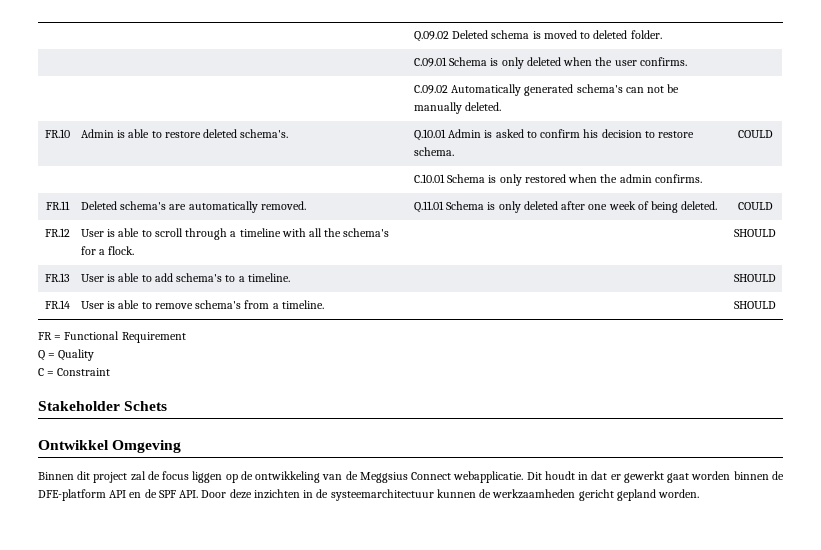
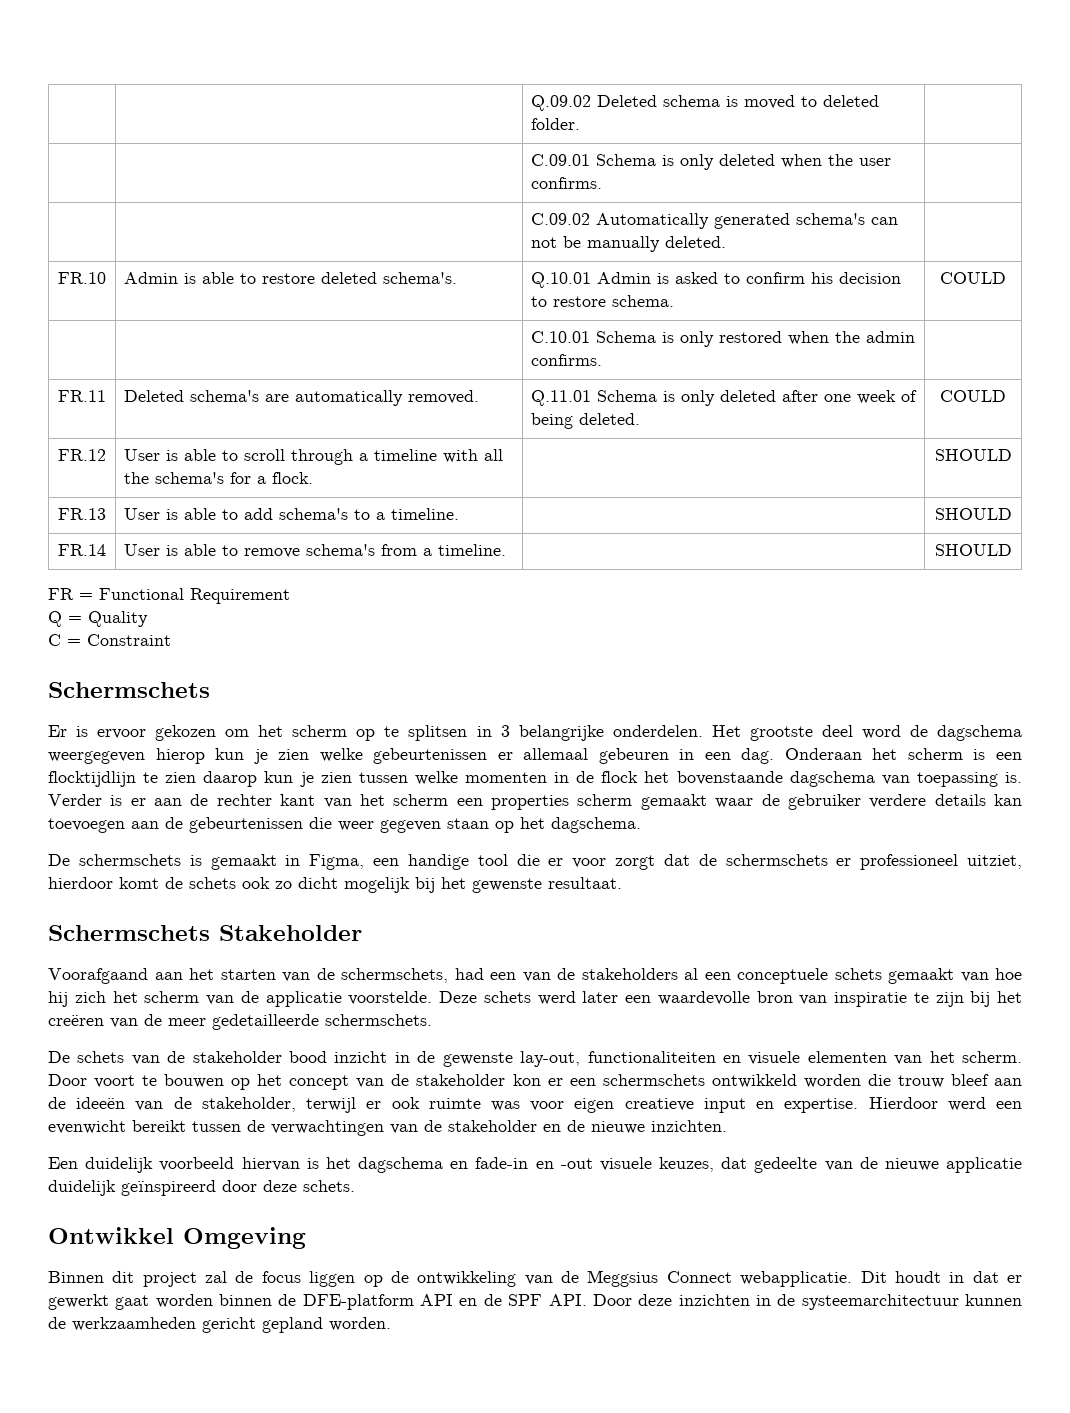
[38,401,168,411] Stakeholder Schets -> [48,682,210,698] [48,725,1023,741] [48,748,1022,764] [48,771,1022,787] [48,794,1022,810] [48,817,641,833] [48,854,1023,870] [48,877,622,893] [48,925,362,941] [48,968,1022,984] [48,991,1022,1007] [48,1014,432,1030] [48,1051,1022,1067] [48,1074,1023,1090] [48,1097,1022,1113] [48,1120,727,1136] [48,1157,1022,1173] [48,1180,355,1196] Schermschets // Er is ervoor gekozen om het scherm op te splitsen in 3 belangrijke onderdelen. Het grootste deel word de dagschema weergegeven hierop kun je zien welke gebeurtenissen er allemaal gebeuren in een dag. Onderaan het scherm is een flocktijdlijn te zien daarop kun je zien tussen welke momenten in de flock het bovenstaande dagschema van toepassing is. Verder is er aan de rechter kant van het scherm een properties scherm gemaakt waar de gebruiker verdere details kan toevoegen aan de gebeurtenissen die weer gegeven staan op het dagschema. // De schermschets is gemaakt in Figma, een handige tool die er voor zorgt dat de schermschets er professioneel uitziet, hierdoor komt de schets ook zo dicht mogelijk bij het gewenste resultaat. // Schermschets Stakeholder // Voorafgaand aan het starten van de schermschets, had een van de stakeholders al een conceptuele schets gemaakt van hoe hij zich het scherm van de applicatie voorstelde. Deze schets werd later een waardevolle bron van inspiratie te zijn bij het creëren van de meer gedetailleerde schermschets. // De schets van de stakeholder bood inzicht in de gewenste lay-out, functionaliteiten en visuele elementen van het scherm. Door voort te bouwen op het concept van de stakeholder kon er een schermschets ontwikkeld worden die trouw bleef aan de ideeën van de stakeholder, terwijl er ook ruimte was voor eigen creatieve input en expertise. Hierdoor werd een evenwicht bereikt tussen de verwachtingen van de stakeholder en de nieuwe inzichten. // Een duidelijk voorbeeld hiervan is het dagschema en fade-in en -out visuele keuzes, dat gedeelte van de nieuwe applicatie duidelijk geïnspireerd door deze schets.

